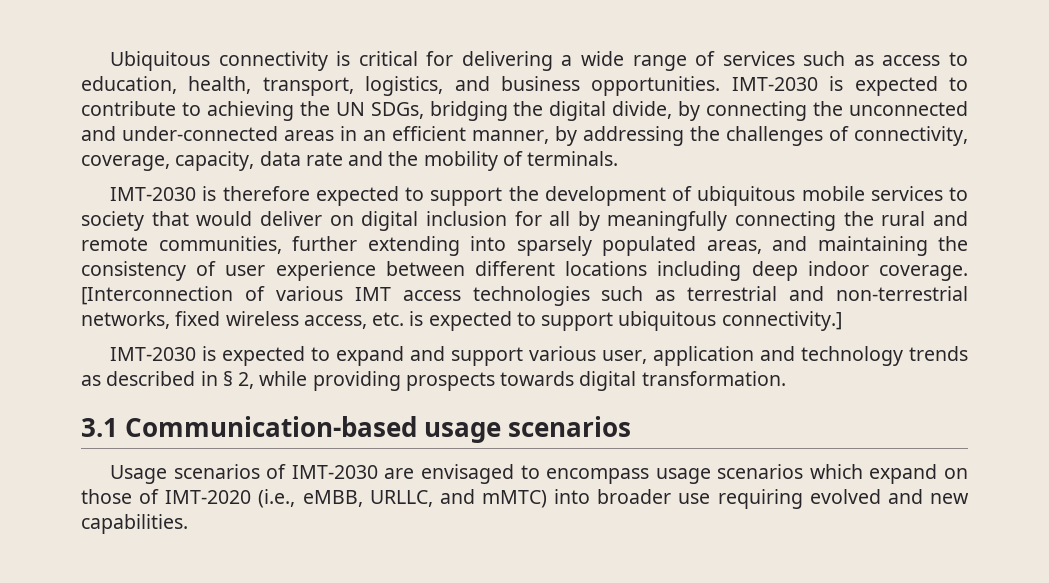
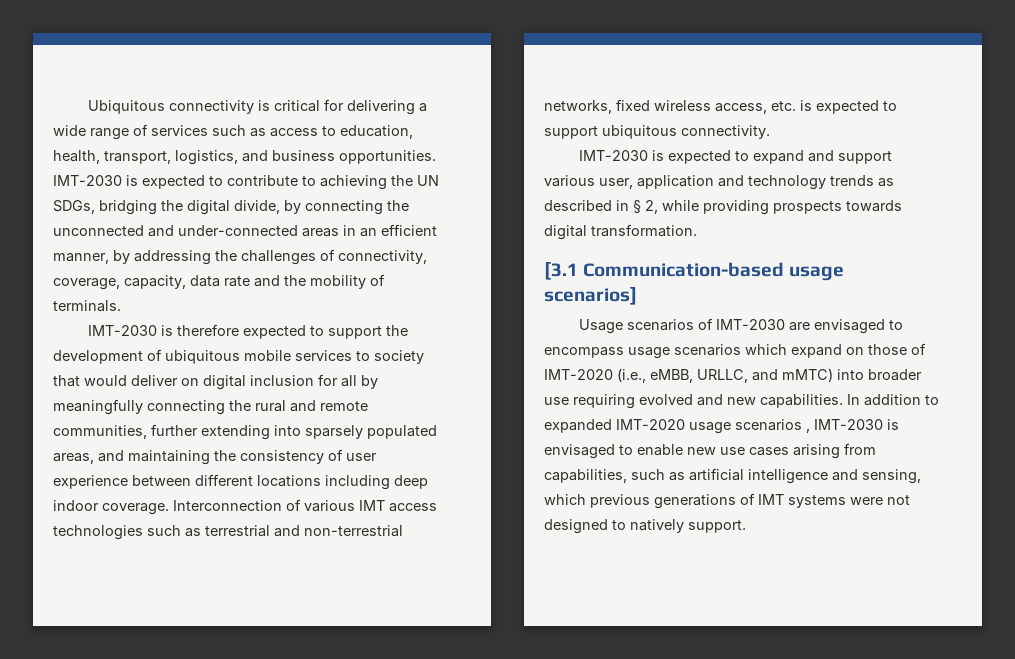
[81,286,233,305] [Interconnection -> [173,500,282,511] Interconnection
[721,311,842,331] connectivity.] -> [681,125,770,139] connectivity.
[81,418,118,437] 3.1 -> [544,262,578,280] [3.1
[508,416,632,437] scenarios -> [544,287,637,305] scenarios]
(188, 524) none -> [847,394,939,406] [544,419,899,434] [544,443,876,459] [544,468,921,484] [544,493,910,509] [544,519,746,534] In addition to expanded IMT-2020 usage scenarios , IMT-2030 is envisaged to enable new use cases arising from capabilities, such as artificial intelligence and sensing, which previous generations of IMT systems were not designed to natively support.

